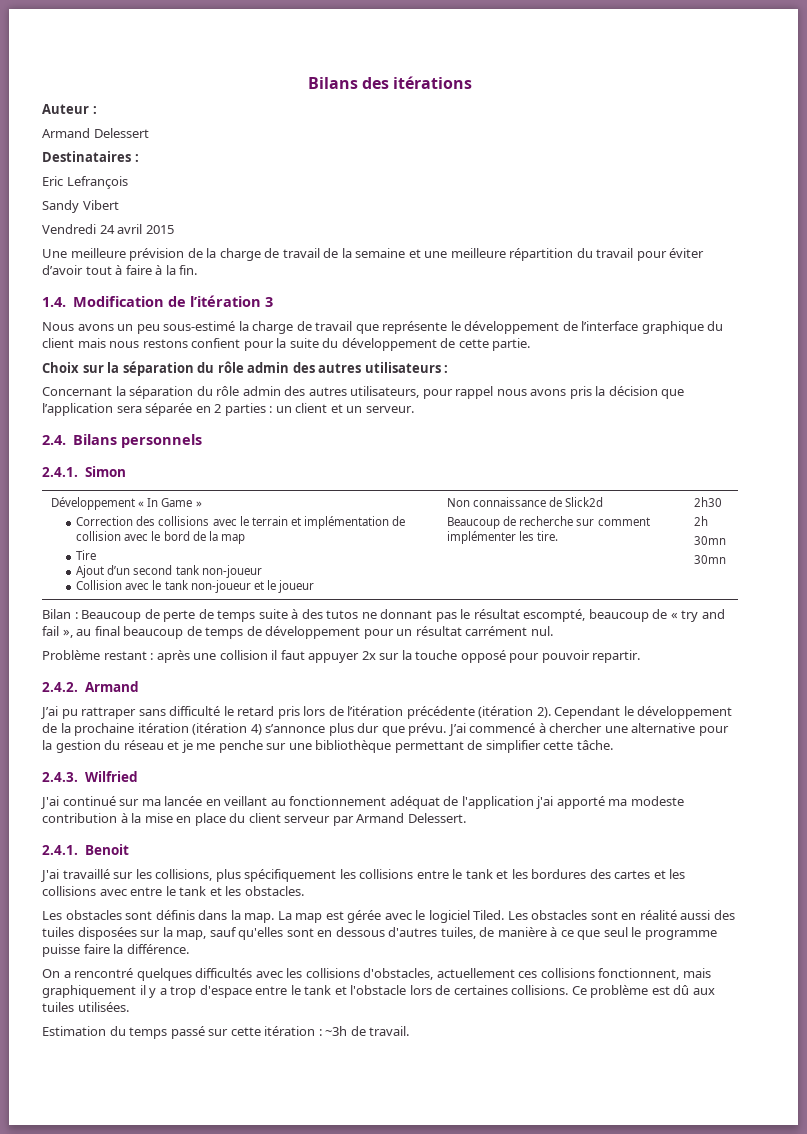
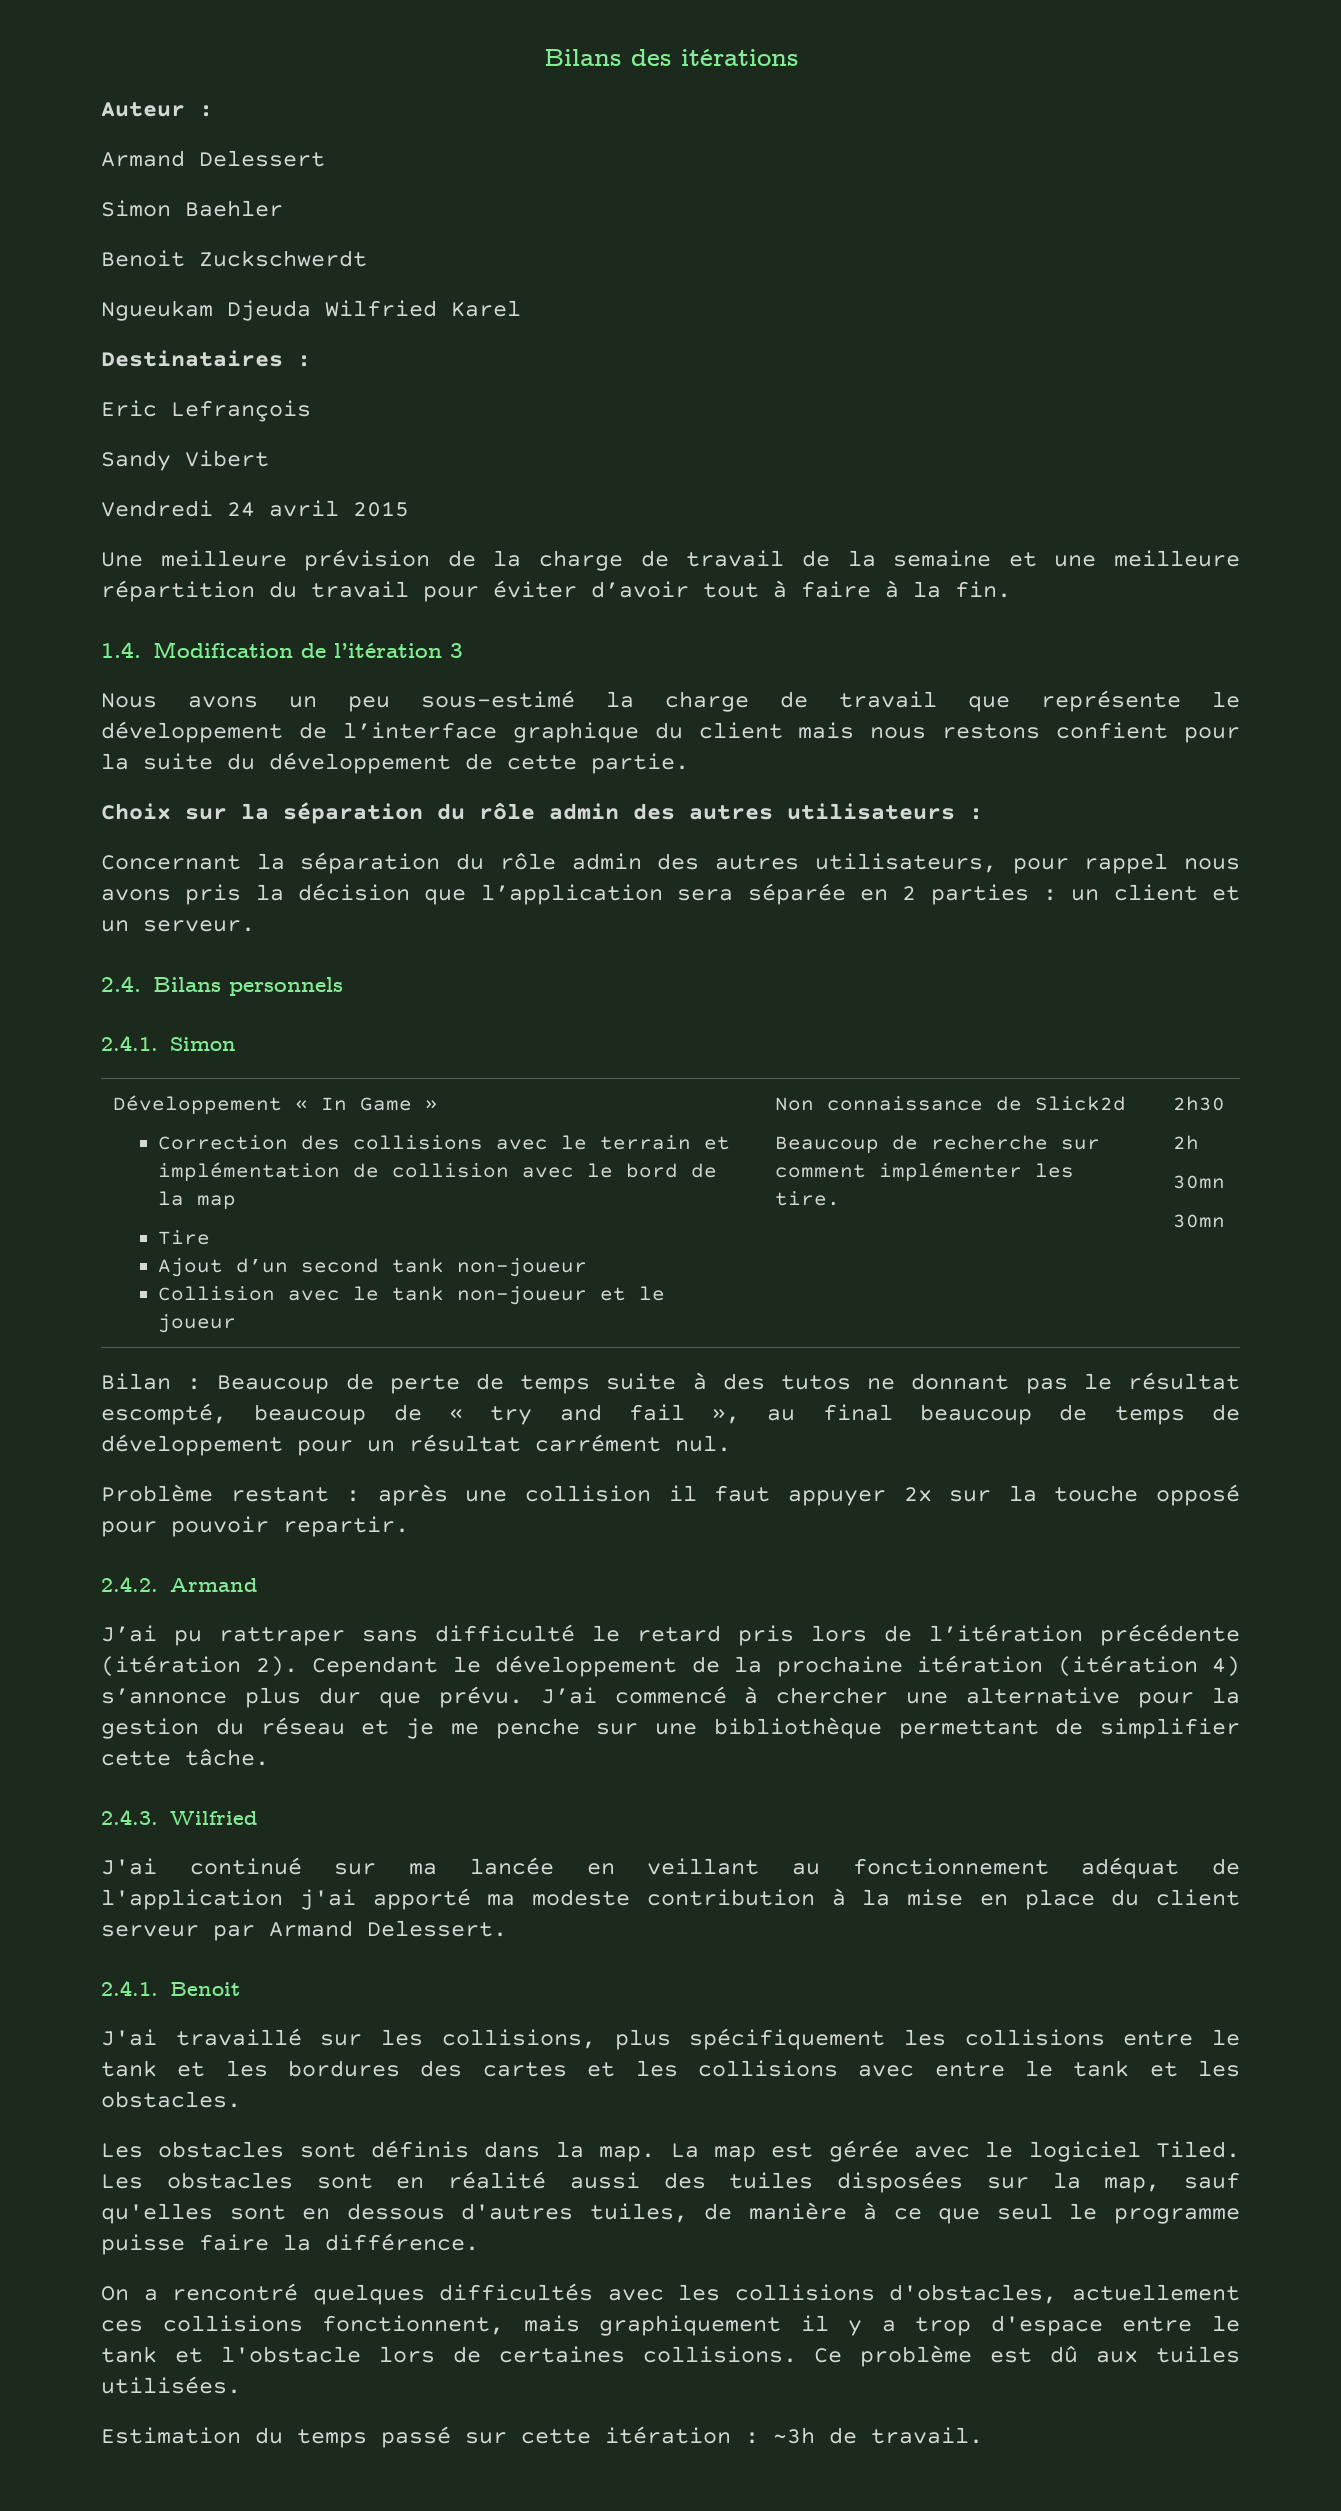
(149, 133) none -> [101,200,283,217] [101,250,367,267] [101,300,521,321] // Simon Baehler // Benoit Zuckschwerdt // Ngueukam Djeuda Wilfried Karel

